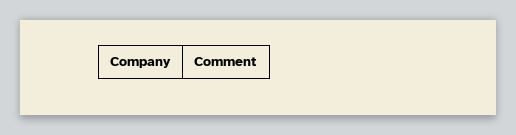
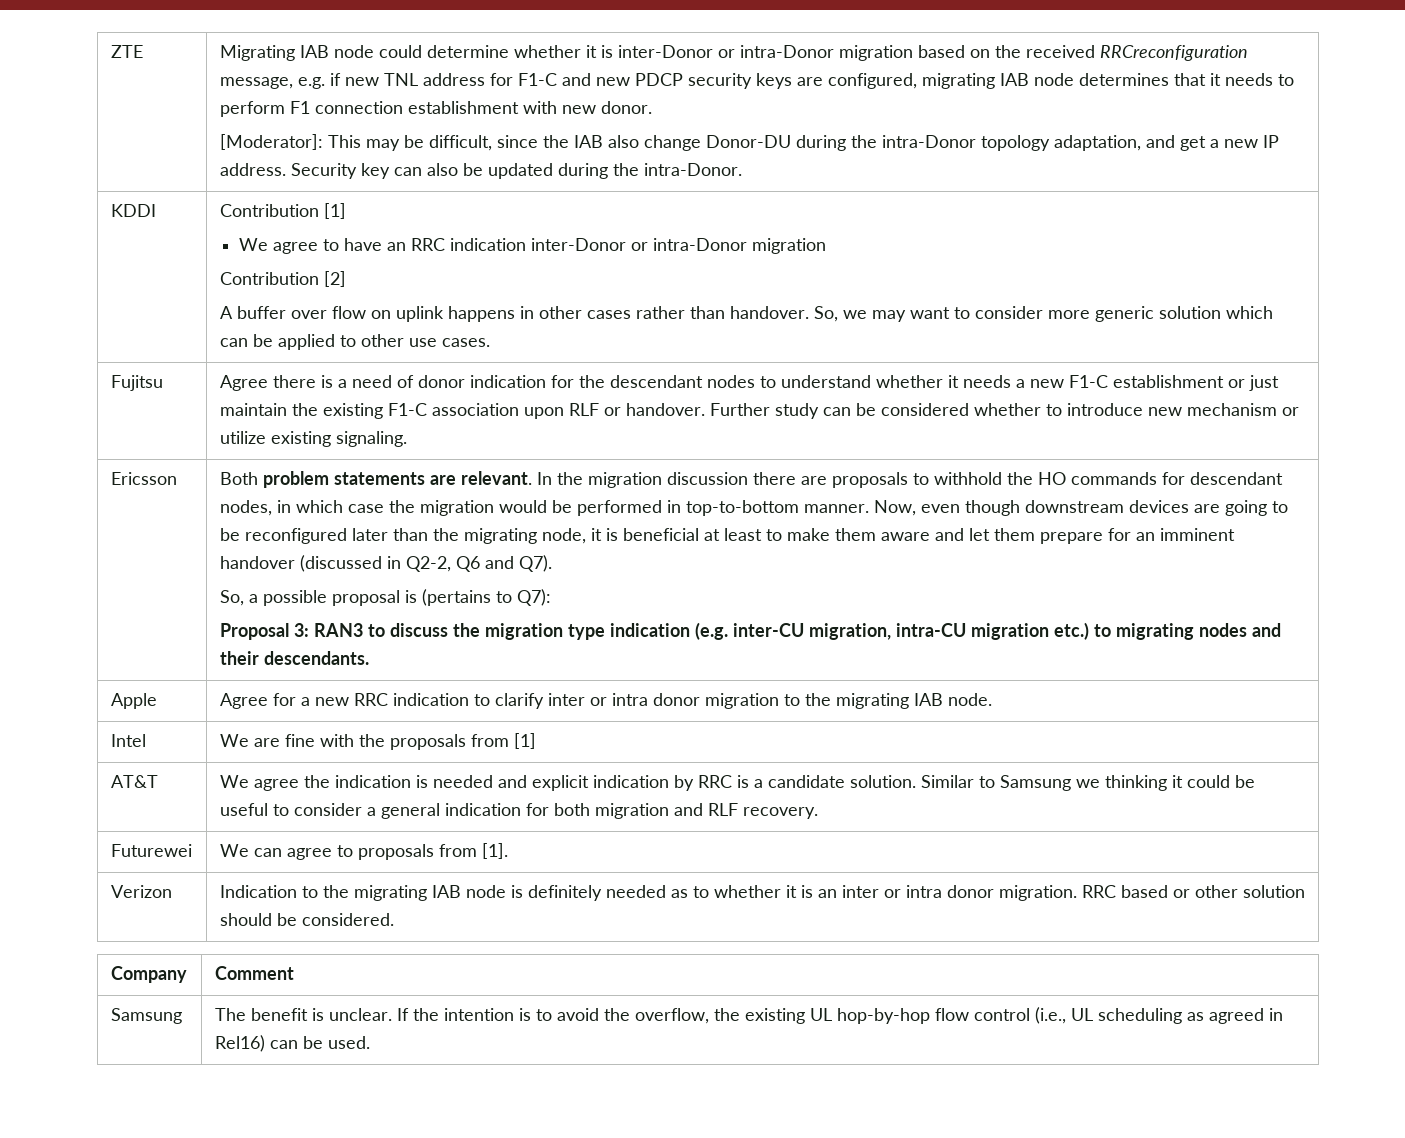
[109,57,171,68] [193,57,256,66] Company | Comment -> [110,45,143,58] [219,45,1248,61] [219,73,1294,89] [219,101,652,117] [219,134,1279,151] [219,163,742,179] [110,204,156,217] [219,203,346,219] [239,238,827,254] [219,271,346,287] [219,306,1273,322] [219,334,490,350] [110,375,163,391] [219,375,1279,391] [219,403,1299,419] [219,431,407,447] [110,472,177,485] [219,471,1283,488] [219,500,1288,516] [219,528,1235,544] [219,555,552,572] [219,589,551,606] [219,622,1281,640] [219,651,369,665] [110,693,157,709] [219,693,992,709] [110,734,146,747] [219,733,536,750] [110,775,158,788] [219,775,1255,791] [219,803,818,819] [110,844,192,857] [219,843,508,860] [110,885,172,898] [219,885,1305,901] [219,913,394,926] [110,966,187,983] [214,966,294,980] [110,1008,182,1024] [214,1007,1283,1024] [214,1035,370,1052] ZTE | Migrating IAB node could determine whether it is inter-Donor or intra-Donor migration based on the received RRCreconfiguration message, e.g. if new TNL address for F1-C and new PDCP security keys are configured, migrating IAB node determines that it needs to perform F1 connection establishment with new donor. // [Moderator]: This may be difficult, since the IAB also change Donor-DU during the intra-Donor topology adaptation, and get a new IP address. Security key can also be updated during the intra-Donor. // KDDI | Contribution [1] // We agree to have an RRC indication inter-Donor or intra-Donor migration // Contribution [2] // A buffer over flow on uplink happens in other cases rather than handover. So, we may want to consider more generic solution which can be applied to other use cases. // Fujitsu | Agree there is a need of donor indication for the descendant nodes to understand whether it needs a new F1-C establishment or just maintain the existing F1-C association upon RLF or handover. Further study can be considered whether to introduce new mechanism or utilize existing signaling. // Ericsson | Both problem statements are relevant. In the migration discussion there are proposals to withhold the HO commands for descendant nodes, in which case the migration would be performed in top-to-bottom manner. Now, even though downstream devices are going to be reconfigured later than the migrating node, it is beneficial at least to make them aware and let them prepare for an imminent handover (discussed in Q2-2, Q6 and Q7). // So, a possible proposal is (pertains to Q7): // Proposal 3: RAN3 to discuss the migration type indication (e.g. inter-CU migration, intra-CU migration etc.) to migrating nodes and their descendants. // Apple | Agree for a new RRC indication to clarify inter or intra donor migration to the migrating IAB node. // Intel | We are fine with the proposals from [1] // AT&T | We agree the indication is needed and explicit indication by RRC is a candidate solution. Similar to Samsung we thinking it could be useful to consider a general indication for both migration and RLF recovery. // Futurewei | We can agree to proposals from [1]. // Verizon | Indication to the migrating IAB node is definitely needed as to whether it is an inter or intra donor migration. RRC based or other solution should be considered. // Company | Comment // Samsung | The benefit is unclear. If the intention is to avoid the overflow, the existing UL hop-by-hop flow control (i.e., UL scheduling as agreed in Rel16) can be used.

